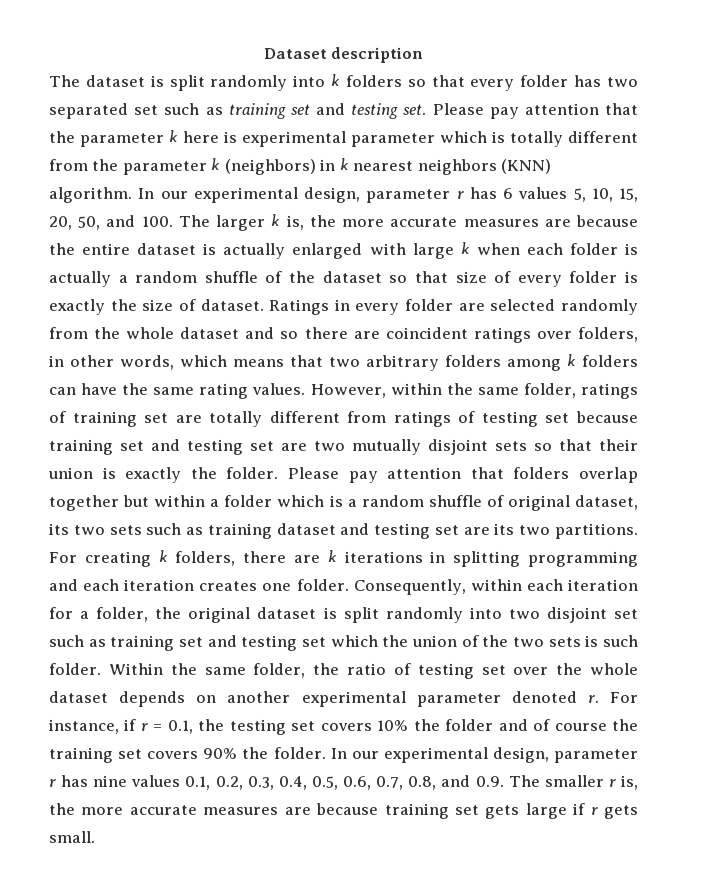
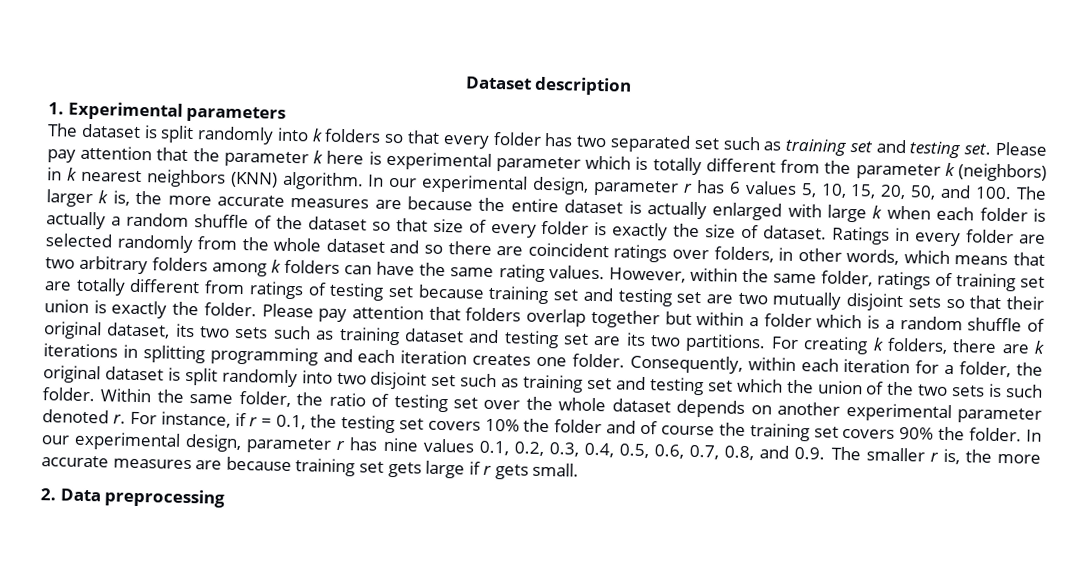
(424, 55) none -> [48,101,287,123] // 1. Experimental parameters
(95, 837) none -> [40,488,226,508] // 2. Data preprocessing

